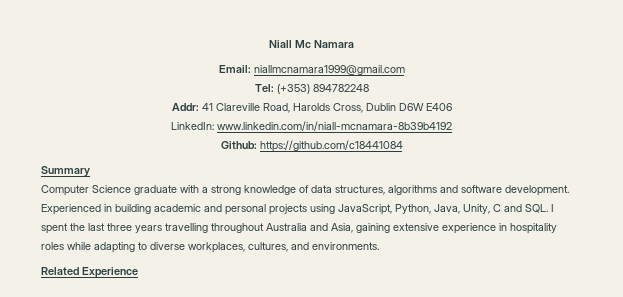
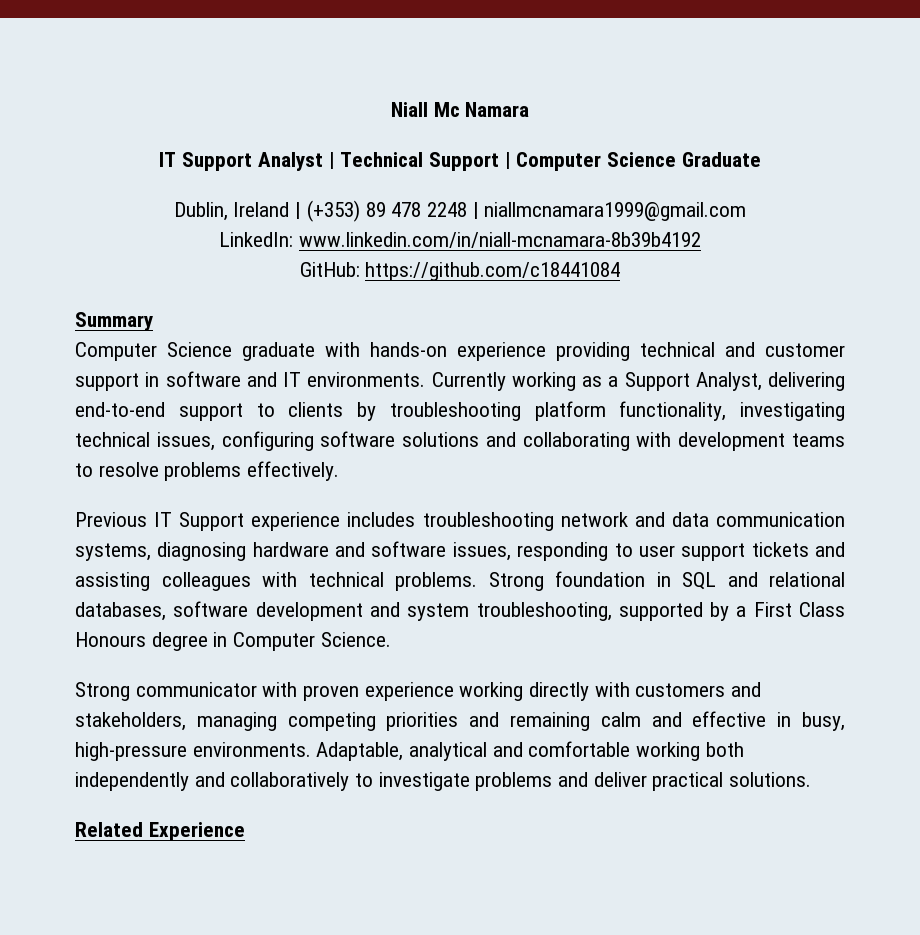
[218,65,405,75] [254,84,369,94] [171,103,452,113] Email: niallmcnamara1999@gmail.com // Tel: (+353) 894782248 // Addr: 41 Clareville Road, Harolds Cross, Dublin D6W E406 -> [159,152,761,171] [173,200,747,222] IT Support Analyst | Technical Support | Computer Science Graduate // Dublin, Ireland | (+353) 89 478 2248 | niallmcnamara1999@gmail.com
[220,141,257,149] Github: -> [299,262,360,277] GitHub:
[202,185,569,196] [41,204,554,215] [41,223,557,234] [41,242,379,253] a strong knowledge of data structures, algorithms and software development. Experienced in building academic and personal projects using JavaScript, Python, Java, Unity, C and SQL. I spent the last three years travelling throughout Australia and Asia, gaining extensive experience in hospitality roles while adapting to diverse workplaces, cultures, and environments. -> [370,342,845,361] [75,371,845,391] [75,401,845,421] [75,431,846,451] [75,461,340,481] [75,512,845,531] [75,541,846,561] [75,571,845,591] [75,601,845,621] [75,632,391,651] [75,682,762,701] [75,711,845,731] [75,741,744,761] [75,772,812,791] hands-on experience providing technical and customer support in software and IT environments. Currently working as a Support Analyst, delivering end-to-end support to clients by troubleshooting platform functionality, investigating technical issues, configuring software solutions and collaborating with development teams to resolve problems effectively. // Previous IT Support experience includes troubleshooting network and data communication systems, diagnosing hardware and software issues, responding to user support tickets and assisting colleagues with technical problems. Strong foundation in SQL and relational databases, software development and system troubleshooting, supported by a First Class Honours degree in Computer Science. // Strong communicator with proven experience working directly with customers and stakeholders, managing competing priorities and remaining calm and effective in busy, high-pressure environments. Adaptable, analytical and comfortable working both independently and collaboratively to investigate problems and deliver practical solutions.

